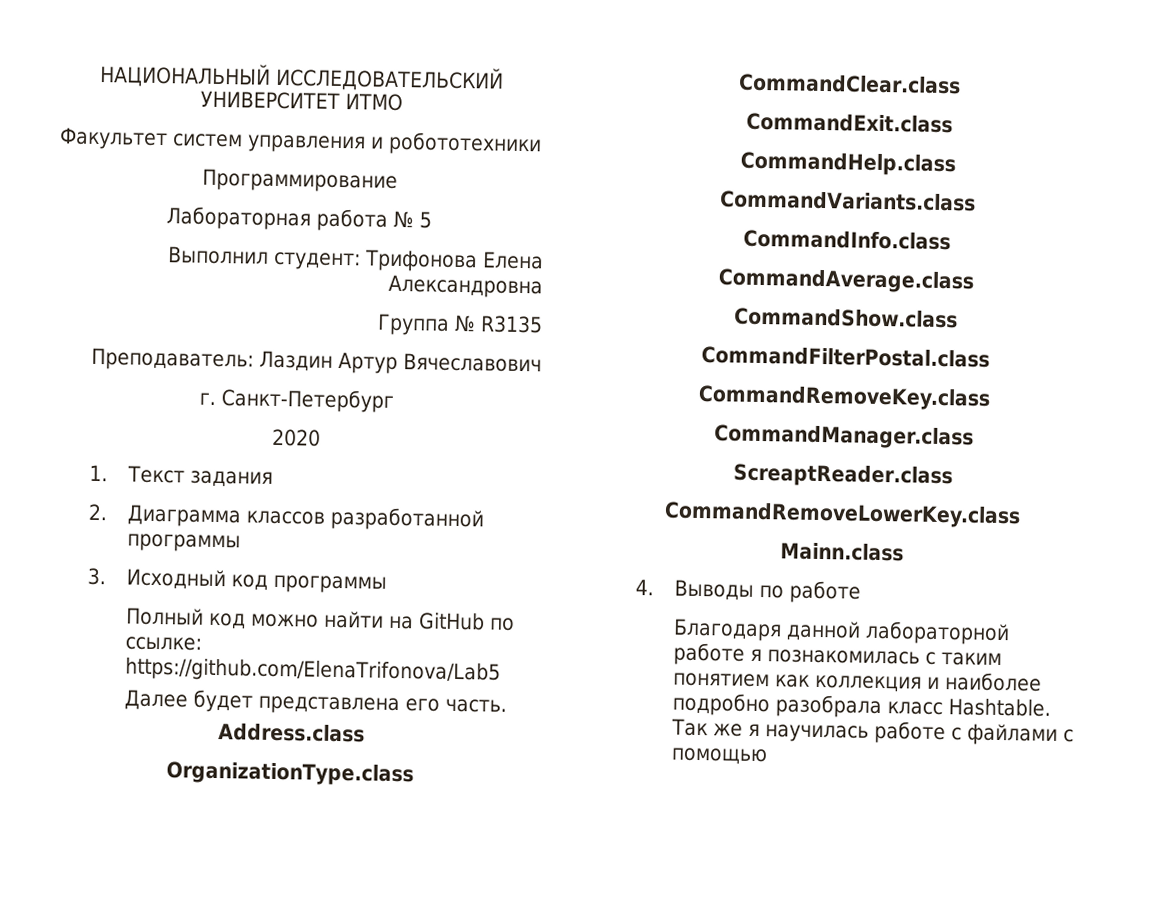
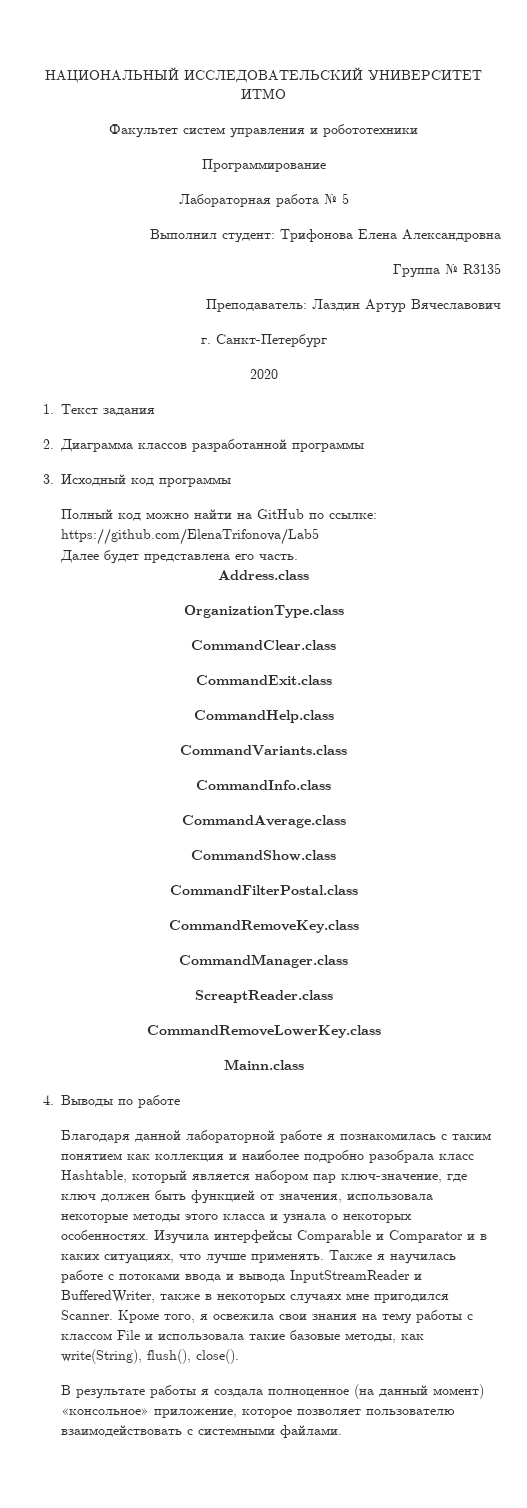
[947,698,1051,717] [670,718,1074,746] [670,747,768,765] Hashtable. Так же я научилась работе с файлами с помощью -> [60,1170,467,1183] [60,1190,433,1204] [60,1213,412,1224] [60,1230,487,1244] [60,1250,456,1264] [60,1270,422,1283] [60,1290,449,1304] [60,1310,473,1324] [60,1330,424,1343] [60,1349,239,1364] [60,1384,484,1399] [60,1408,455,1418] [60,1425,342,1438] Hashtable, который является набором пар ключ-значение, где ключ должен быть функцией от значения, использовала некоторые методы этого класса и узнала о некоторых особенностях. Изучила интерфейсы Comparable и Comparator и в каких ситуациях, что лучше применять. Также я научилась работе с потоками ввода и вывода InputStreamReader и BufferedWriter, также в некоторых случаях мне пригодился Scanner. Кроме того, я освежила свои знания на тему работы с классом File и использовала такие базовые методы, как write(String), flush(), close(). // В результате работы я создала полноценное (на данный момент) «консольное» приложение, которое позволяет пользователю взаимодействовать с системными файлами.

